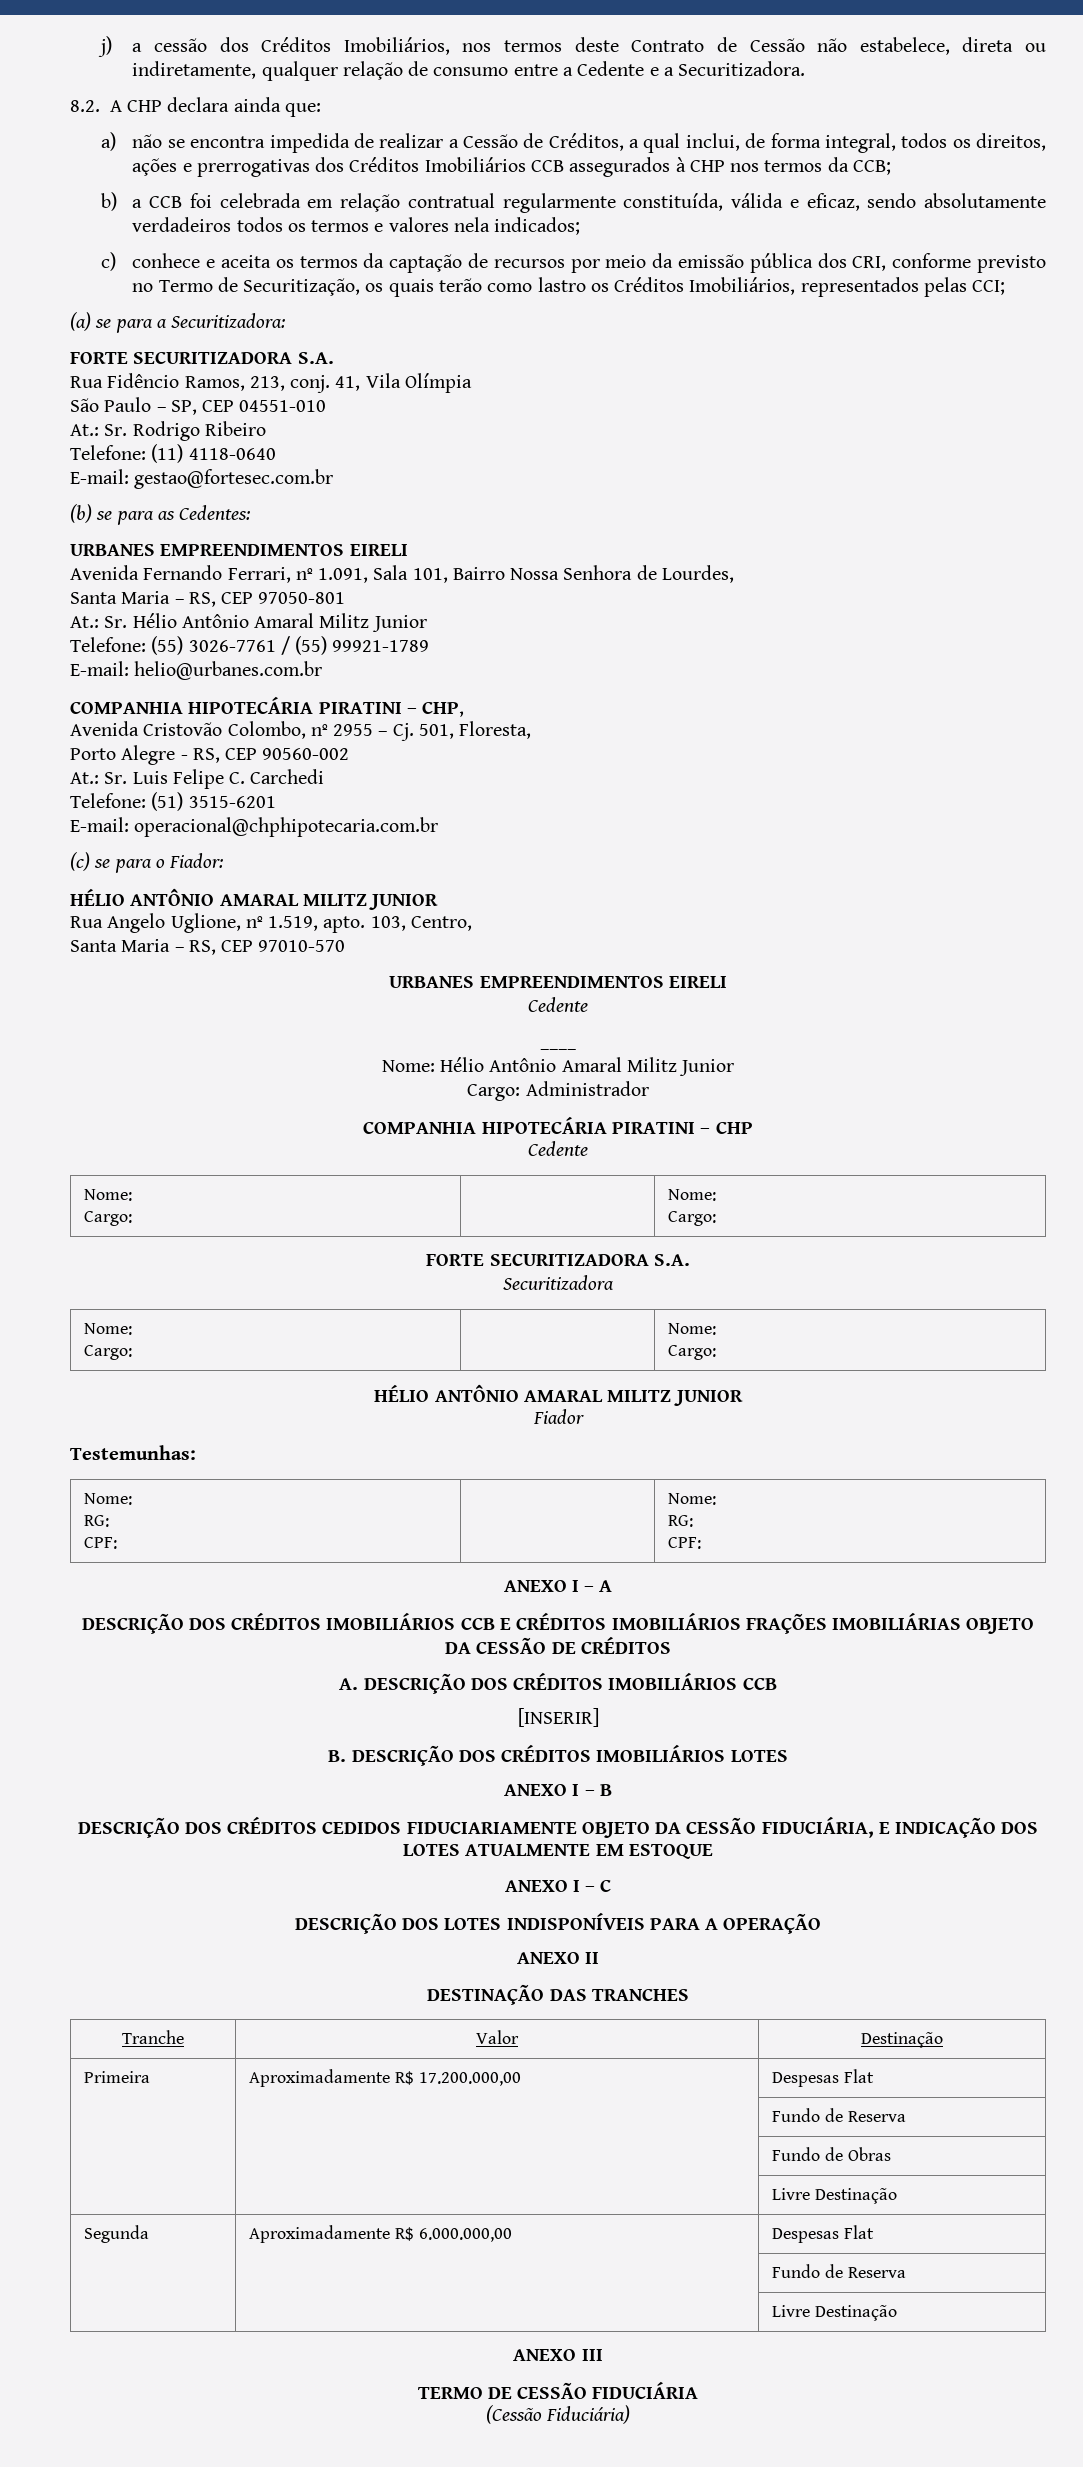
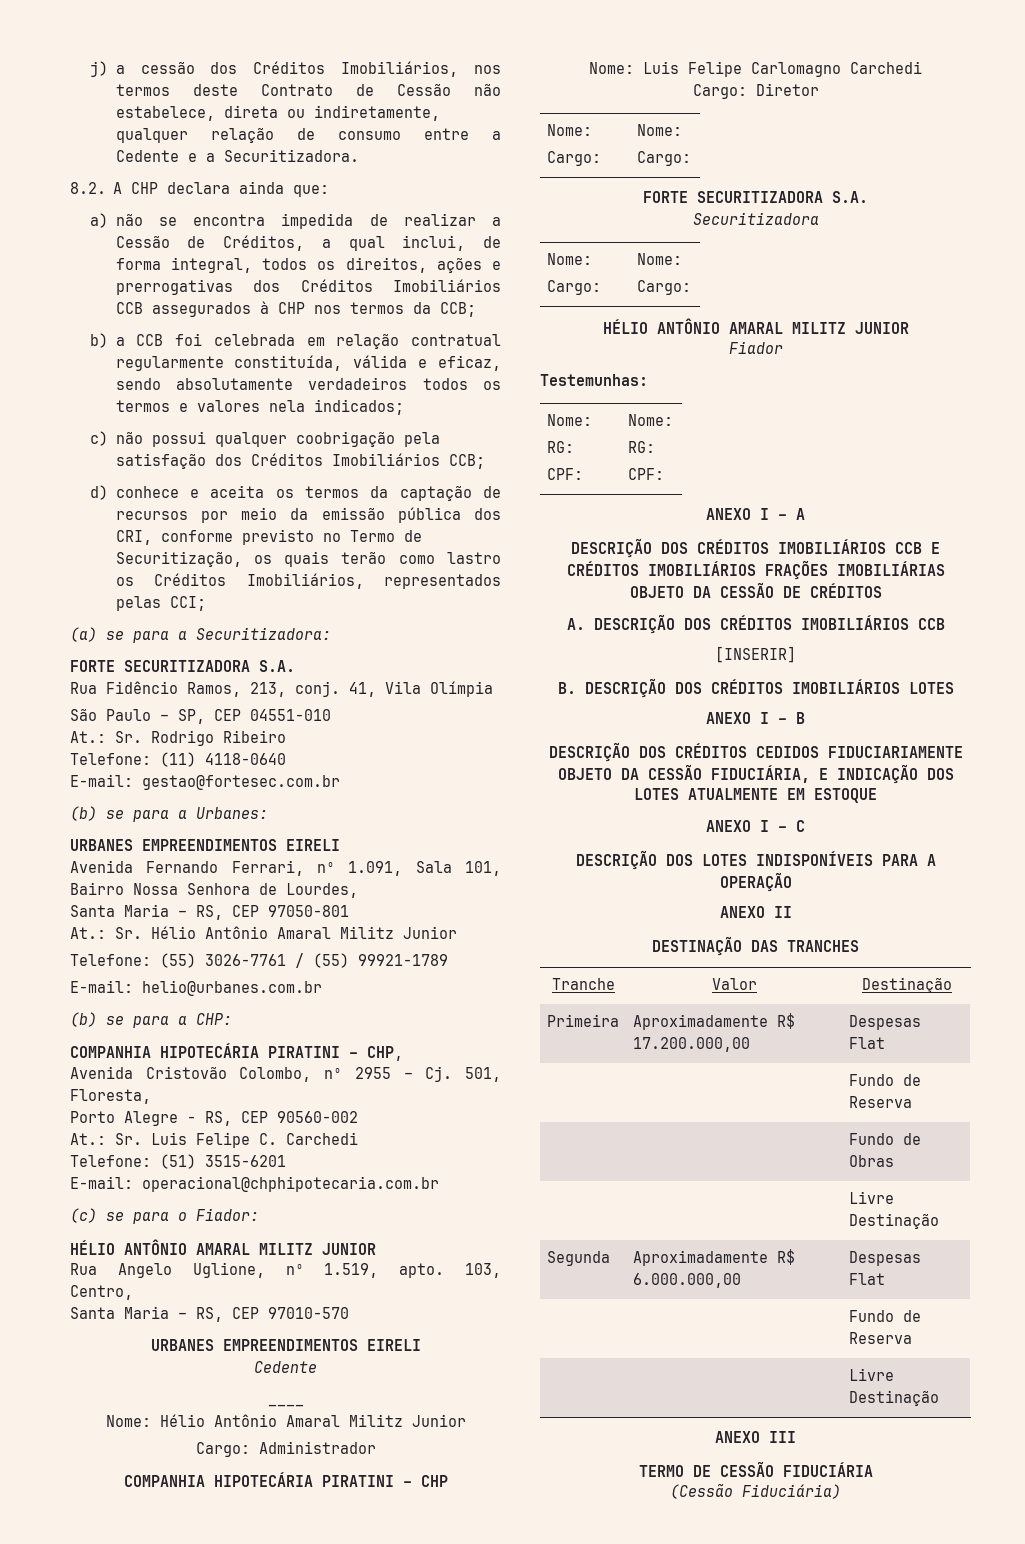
(117, 261) none -> [115,431,440,447] [115,453,485,469] [90,485,109,500] não possui qualquer coobrigação pela satisfação dos Créditos Imobiliários CCB; // d)
[157,505,251,520] as Cedentes: -> [178,807,268,819] a Urbanes:
(323, 670) none -> [70,1012,232,1028] // (b) se para a CHP:
[528,1141,588,1156] Cedente -> [589,61,922,77] [692,83,819,99] Nome: Luis Felipe Carlomagno Carchedi // Cargo: Diretor

